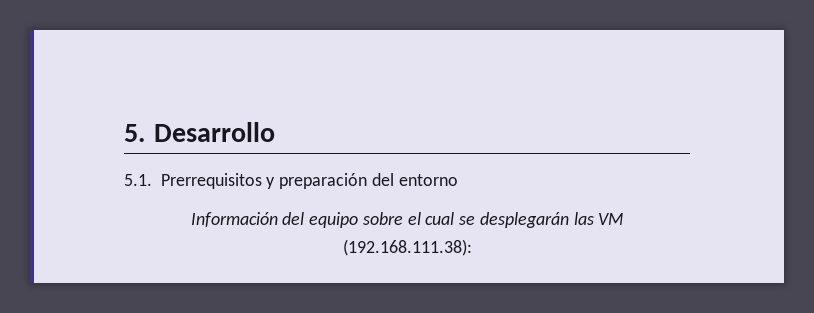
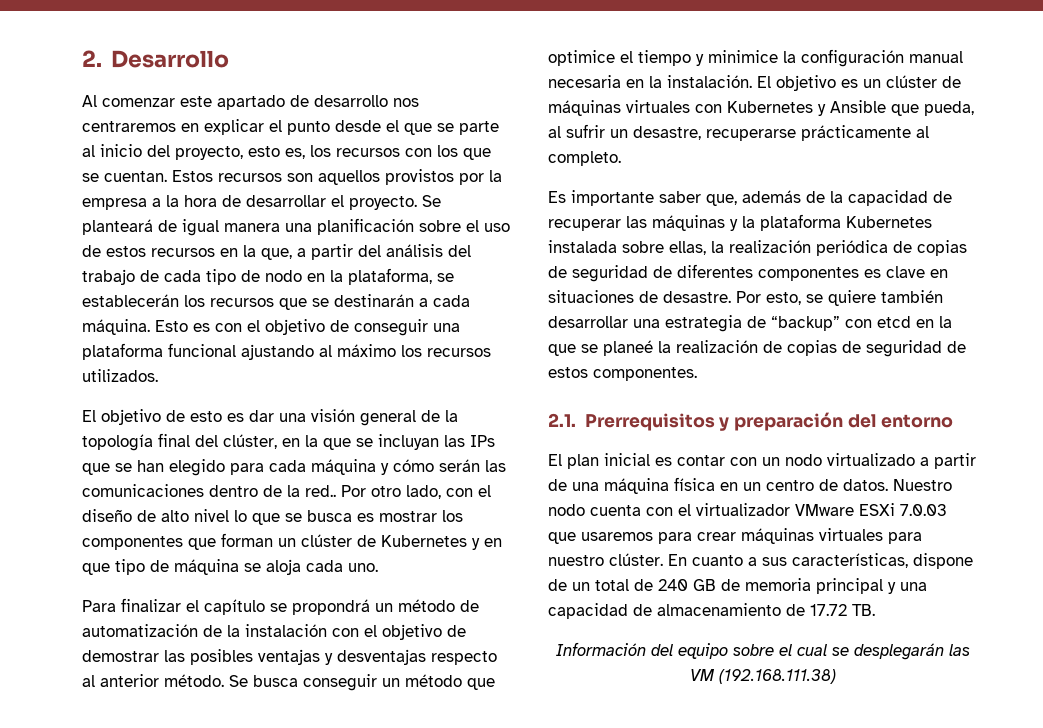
[124,124,145,142] 5. -> [82,50,102,67] 2.
[124,174,152,186] 5.1. -> [82,95,419,110] [82,119,499,135] [82,144,491,160] [82,169,502,185] [82,195,441,210] [82,218,510,236] [82,244,471,260] [82,268,454,285] [82,294,470,310] [82,319,460,336] [82,343,491,360] [82,369,158,382] [82,409,458,426] [82,433,495,451] [82,459,506,476] [82,484,491,499] [82,509,463,525] [82,533,502,550] [82,559,378,575] [82,598,479,615] [82,624,466,640] [82,649,497,665] [82,674,495,691] [548,49,963,67] [548,75,961,91] [548,100,974,116] [548,124,929,141] [548,151,621,166] [548,190,952,206] [548,214,932,231] [548,240,967,256] [548,264,948,282] [548,290,943,306] [548,315,952,332] [548,340,966,357] [548,367,697,381] [548,413,576,427] Al comenzar este apartado de desarrollo nos centraremos en explicar el punto desde el que se parte al inicio del proyecto, esto es, los recursos con los que se cuentan. Estos recursos son aquellos provistos por la empresa a la hora de desarrollar el proyecto. Se planteará de igual manera una planificación sobre el uso de estos recursos en la que, a partir del análisis del trabajo de cada tipo de nodo en la plataforma, se establecerán los recursos que se destinarán a cada máquina. Esto es con el objetivo de conseguir una plataforma funcional ajustando al máximo los recursos utilizados. // El objetivo de esto es dar una visión general de la topología final del clúster, en la que se incluyan las IPs que se han elegido para cada máquina y cómo serán las comunicaciones dentro de la red.. Por otro lado, con el diseño de alto nivel lo que se busca es mostrar los componentes que forman un clúster de Kubernetes y en que tipo de máquina se aloja cada uno. // Para finalizar el capítulo se propondrá un método de automatización de la instalación con el objetivo de demostrar las posibles ventajas y desventajas respecto al anterior método. Se busca conseguir un método que optimice el tiempo y minimice la configuración manual necesaria en la instalación. El objetivo es un clúster de máquinas virtuales con Kubernetes y Ansible que pueda, al sufrir un desastre, recuperarse prácticamente al completo. // Es importante saber que, además de la capacidad de recuperar las máquinas y la plataforma Kubernetes instalada sobre ellas, la realización periódica de copias de seguridad de diferentes componentes es clave en situaciones de desastre. Por esto, se quiere también desarrollar una estrategia de “backup” con etcd en la que se planeé la realización de copias de seguridad de estos componentes. // 2.1.
(458, 180) none -> [548,453,976,469] [548,477,952,494] [548,503,947,516] [548,528,922,544] [548,553,973,569] [548,578,927,594] [548,603,875,619] // El plan inicial es contar con un nodo virtualizado a partir de una máquina física en un centro de datos. Nuestro nodo cuenta con el virtualizador VMware ESXi 7.0.03 que usaremos para crear máquinas virtuales para nuestro clúster. En cuanto a sus características, dispone de un total de 240 GB de memoria principal y una capacidad de almacenamiento de 17.72 TB.
[342,239,472,256] (192.168.111.38): -> [718,669,836,684] (192.168.111.38)

